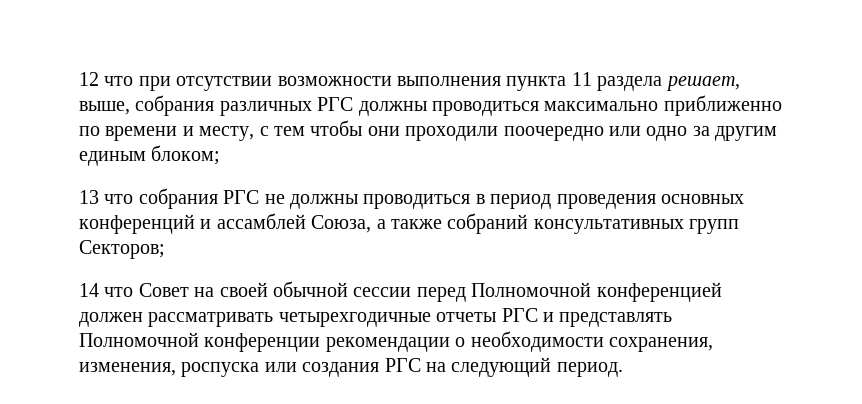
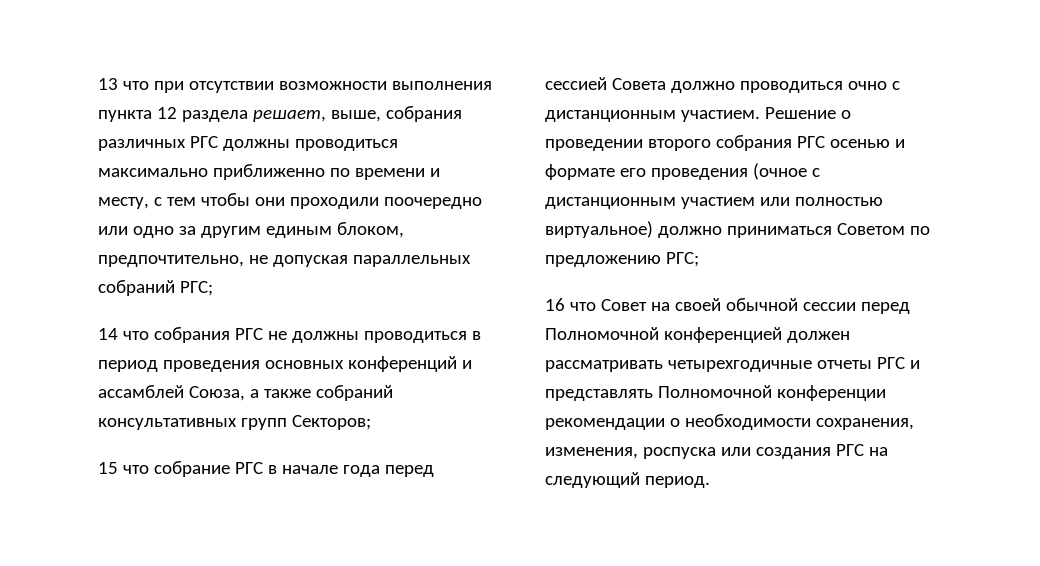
[79,72,99,86] 12 -> [98,78,118,90] 13
[571,72,592,86] 11 -> [156,107,177,119] 12
[151,145,221,165] [79,190,99,204] блоком; // 13 -> [336,222,404,238] [98,255,471,267] [98,280,213,296] [98,328,118,340] блоком, предпочтительно, не допуская параллельных собраний РГС; // 14
[79,283,99,297] 14 -> [98,461,434,477] [545,77,900,93] [545,107,851,122] [545,135,905,151] [545,163,820,180] [545,197,883,209] [545,221,930,238] [545,252,699,267] [545,298,565,311] 15 что собрание РГС в начале года перед сессией Совета должно проводиться очно с дистанционным участием. Решение о проведении второго собрания РГС осенью и формате его проведения (очное с дистанционным участием или полностью виртуальное) должно приниматься Советом по предложению РГС; // 16

